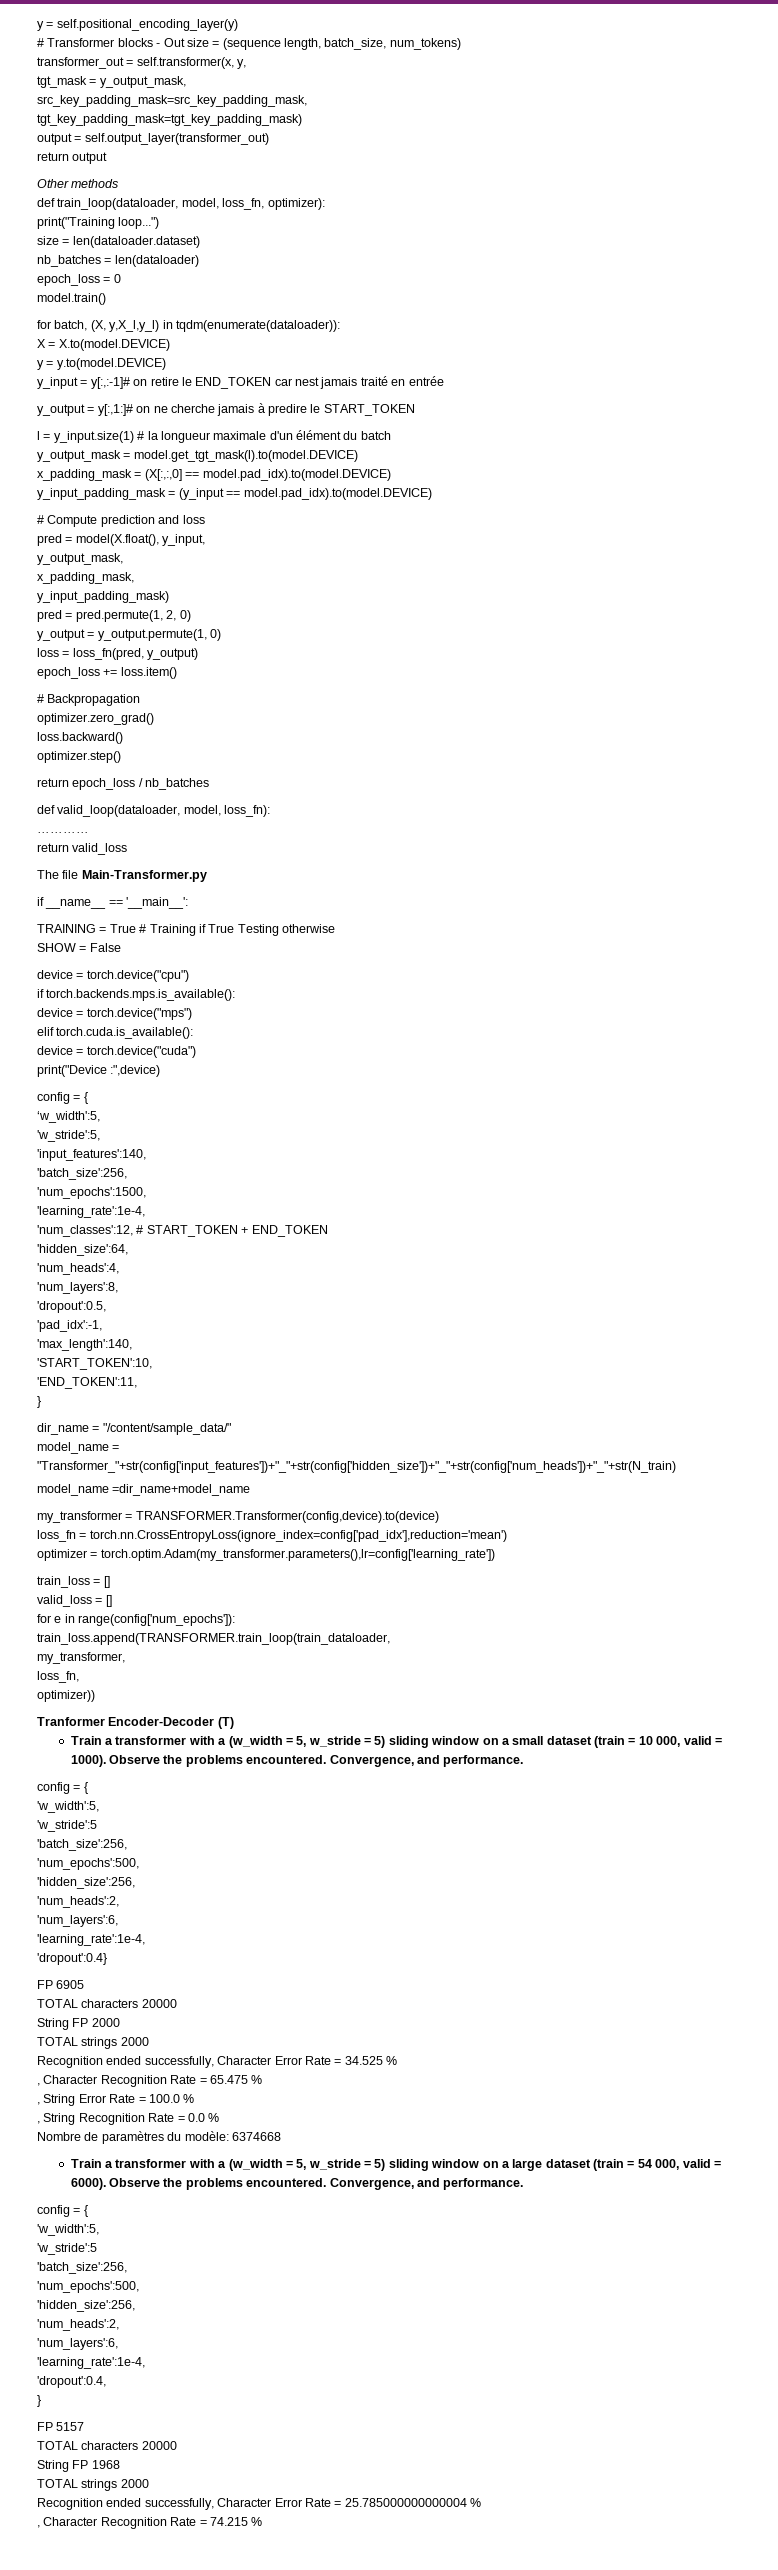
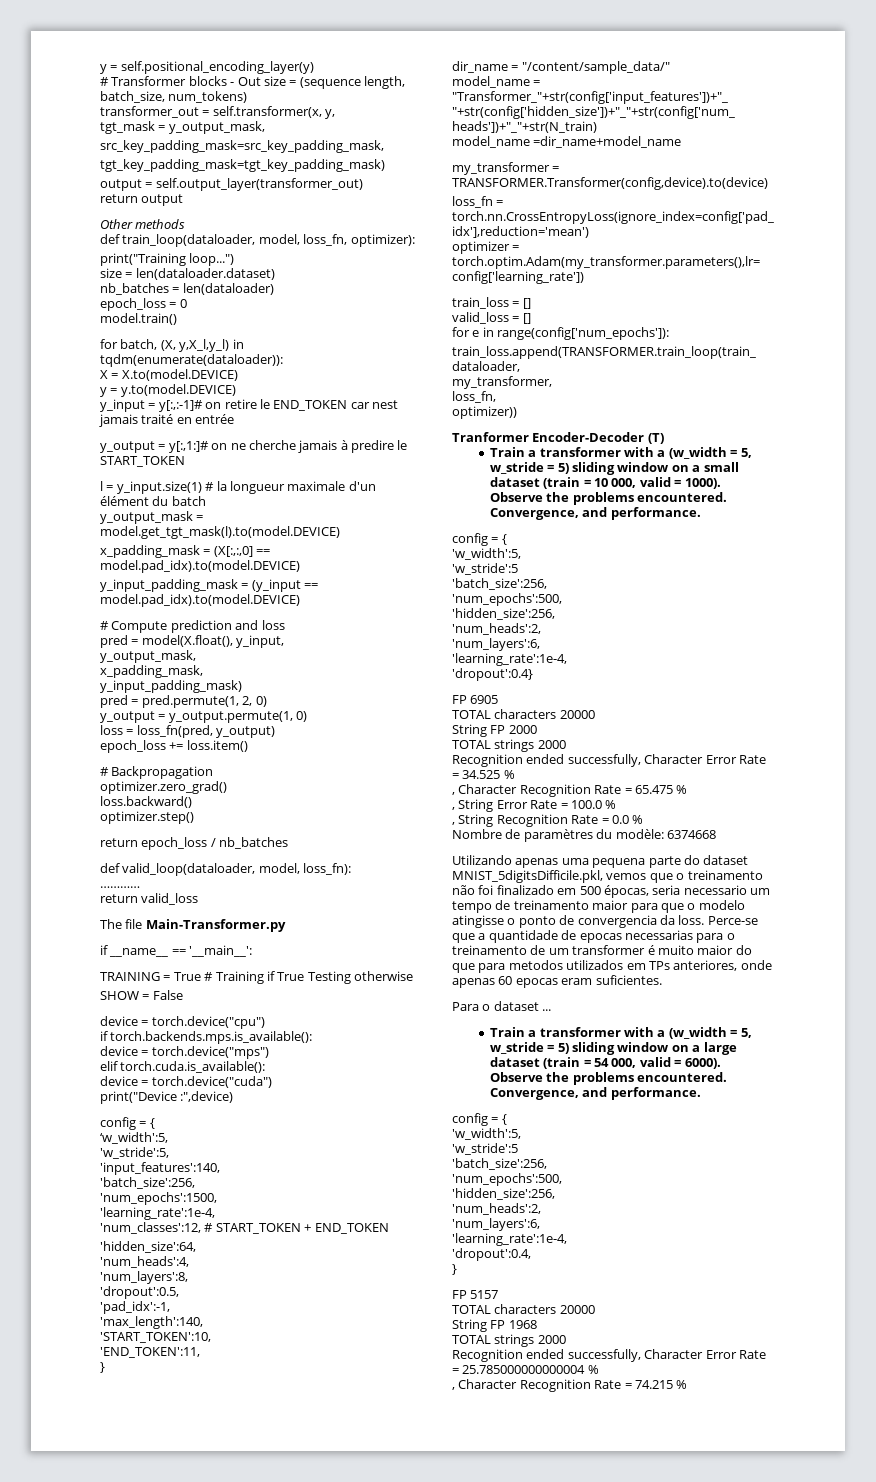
(281, 2136) none -> [452,855,749,868] [452,870,763,883] [452,885,770,898] [452,900,745,913] [452,915,758,928] [452,930,735,943] [452,945,752,955] [452,960,772,973] [452,975,662,988] [452,1001,552,1011] // Utilizando apenas uma pequena parte do dataset MNIST_5digitsDifficile.pkl, vemos que o treinamento não foi finalizado em 500 épocas, seria necessario um tempo de treinamento maior para que o modelo atingisse o ponto de convergencia da loss. Perce-se que a quantidade de epocas necessarias para o treinamento de um transformer é muito maior do que para metodos utilizados em TPs anteriores, onde apenas 60 epocas eram suficientes. // Para o dataset ...

